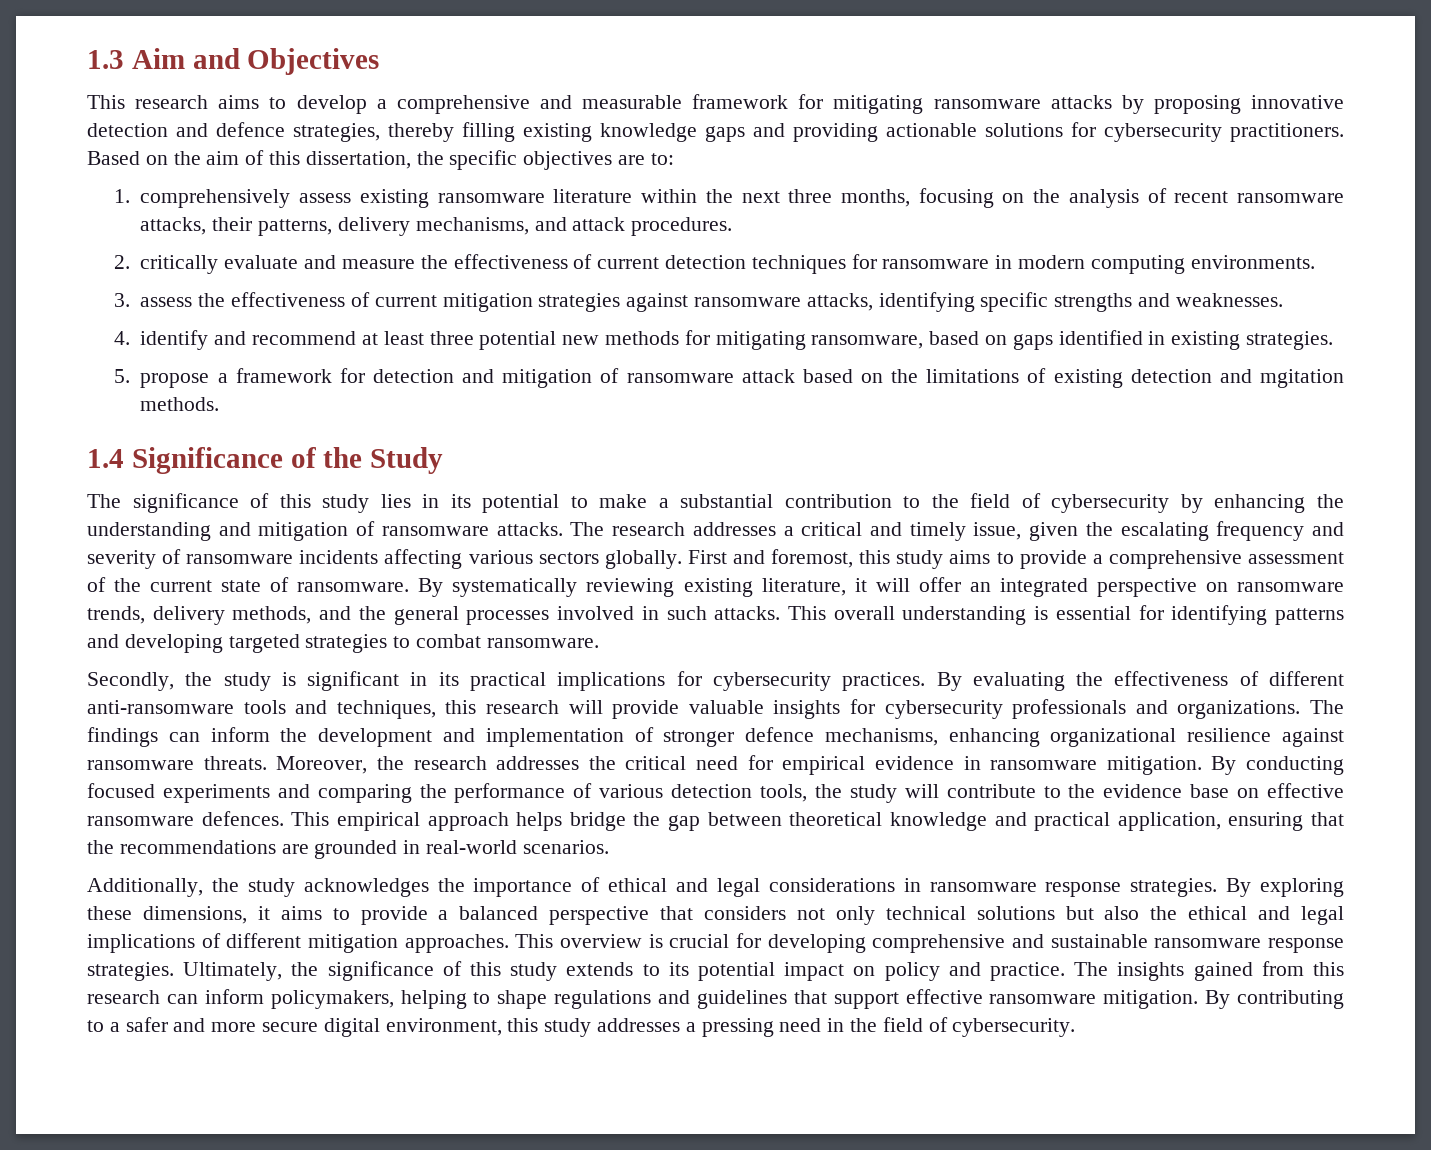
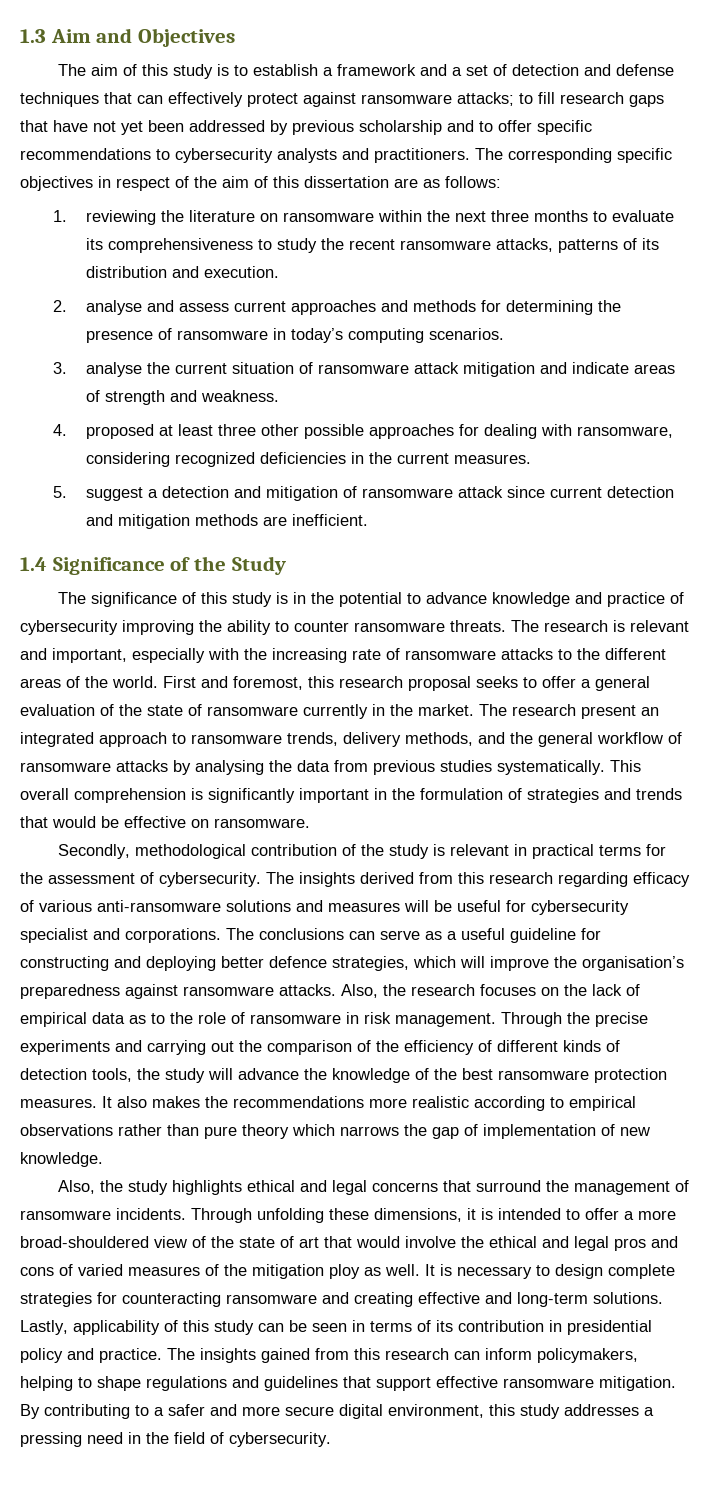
[87,94,1344,114] [87,122,1344,142] [87,150,674,170] [113,188,1344,208] [140,217,733,236] [113,254,1315,274] [113,292,1283,312] [113,330,1333,350] [113,368,365,388] This research aims to develop a comprehensive and measurable framework for mitigating ransomware attacks by proposing innovative detection and defence strategies, thereby filling existing knowledge gaps and providing actionable solutions for cybersecurity practitioners. Based on the aim of this dissertation, the specific objectives are to: // 1. comprehensively assess existing ransomware literature within the next three months, focusing on the analysis of recent ransomware attacks, their patterns, delivery mechanisms, and attack procedures. // 2. critically evaluate and measure the effectiveness of current detection techniques for ransomware in modern computing environments. // 3. assess the effectiveness of current mitigation strategies against ransomware attacks, identifying specific strengths and weaknesses. // 4. identify and recommend at least three potential new methods for mitigating ransomware, based on gaps identified in existing strategies. // 5. propose a framework for -> [58,64,675,79] [20,92,664,107] [20,120,592,135] [20,148,672,163] [20,176,501,191] [52,210,674,225] [85,238,659,253] [85,266,279,278] [52,300,621,315] [85,328,504,343] [52,362,675,377] [85,390,279,405] [52,424,673,439] [85,452,531,467] [52,486,158,501] The aim of this study is to establish a framework and a set of detection and defense techniques that can effectively protect against ransomware attacks; to fill research gaps that have not yet been addressed by previous scholarship and to offer specific recommendations to cybersecurity analysts and practitioners. The corresponding specific objectives in respect of the aim of this dissertation are as follows: // 1. reviewing the literature on ransomware within the next three months to evaluate its comprehensiveness to study the recent ransomware attacks, patterns of its distribution and execution. // 2. analyse and assess current approaches and methods for determining the presence of ransomware in today’s computing scenarios. // 3. analyse the current situation of ransomware attack mitigation and indicate areas of strength and weakness. // 4. proposed at least three other possible approaches for dealing with ransomware, considering recognized deficiencies in the current measures. // 5. suggest a
[802,368,1344,388] [140,397,220,411] based on the limitations of existing detection and mgitation methods. -> [506,486,674,498] [85,514,368,529] since current detection and mitigation methods are inefficient.
[380,493,1345,513] [87,521,1344,541] [87,549,1344,569] [87,577,1228,597] lies in its potential to make a substantial contribution to the field of cybersecurity by enhancing the understanding and mitigation of ransomware attacks. The research addresses a critical and timely issue, given the escalating frequency and severity of ransomware incidents affecting various sectors globally. First and foremost, this study aims to provide a comprehensive assessment of the current state of ransomware. By systematically reviewing existing literature, it will offer an integrated perspective on -> [276,592,685,607] [20,620,689,635] [20,648,666,663] [20,676,650,691] [20,704,659,719] [20,732,186,747] is in the potential to advance knowledge and practice of cybersecurity improving the ability to counter ransomware threats. The research is relevant and important, especially with the increasing rate of ransomware attacks to the different areas of the world. First and foremost, this research proposal seeks to offer a general evaluation of the state of ransomware currently in the market. The research present an integrated approach to
[466,605,1344,625] [87,634,599,653] [87,671,1344,691] [87,699,1344,719] [87,727,1344,747] [87,755,1344,775] [87,783,664,803] processes involved in such attacks. This overall understanding is essential for identifying patterns and developing targeted strategies to combat ransomware. // Secondly, the study is significant in its practical implications for cybersecurity practices. By evaluating the effectiveness of different anti-ransomware tools and techniques, this research will provide valuable insights for cybersecurity professionals and organizations. The findings can inform the development and implementation of stronger defence mechanisms, enhancing organizational resilience against ransomware threats. Moreover, the research addresses the critical need for empirical evidence in ransomware mitigation. By conducting focused experiments and comparing the performance of various -> [597,732,682,744] [20,760,641,775] [20,788,682,803] [20,816,310,828] [58,844,667,859] [20,872,690,887] [20,900,629,915] [20,928,601,943] [20,956,684,971] [20,984,640,999] [20,1012,648,1027] [20,1040,620,1055] workflow of ransomware attacks by analysing the data from previous studies systematically. This overall comprehension is significantly important in the formulation of strategies and trends that would be effective on ransomware. // Secondly, methodological contribution of the study is relevant in practical terms for the assessment of cybersecurity. The insights derived from this research regarding efficacy of various anti-ransomware solutions and measures will be useful for cybersecurity specialist and corporations. The conclusions can serve as a useful guideline for constructing and deploying better defence strategies, which will improve the organisation’s preparedness against ransomware attacks. Also, the research focuses on the lack of empirical data as to the role of ransomware in risk management. Through the precise experiments and carrying out the comparison of the efficiency of different kinds of
[946,783,1344,798] [87,811,1344,831] [87,840,609,859] [87,877,1344,897] [87,906,1344,925] [87,933,1344,953] [87,961,876,981] contribute to the evidence base on effective ransomware defences. This empirical approach helps bridge the gap between theoretical knowledge and practical application, ensuring that the recommendations are grounded in real-world scenarios. // Additionally, the study acknowledges the importance of ethical and legal considerations in ransomware response strategies. By exploring these dimensions, it aims to provide a balanced perspective that considers not only technical solutions but also the ethical and legal implications of different mitigation approaches. This overview is crucial for developing comprehensive and sustainable ransomware response strategies. Ultimately, the significance of this study extends to its potential impact on -> [238,1068,667,1083] [20,1096,636,1111] [20,1124,650,1139] [20,1152,103,1167] [58,1180,690,1195] [20,1208,676,1223] [20,1236,678,1251] [20,1264,675,1279] [20,1292,663,1307] [20,1320,652,1335] advance the knowledge of the best ransomware protection measures. It also makes the recommendations more realistic according to empirical observations rather than pure theory which narrows the gap of implementation of new knowledge. // Also, the study highlights ethical and legal concerns that surround the management of ransomware incidents. Through unfolding these dimensions, it is intended to offer a more broad-shouldered view of the state of art that would involve the ethical and legal pros and cons of varied measures of the mitigation ploy as well. It is necessary to design complete strategies for counteracting ransomware and creating effective and long-term solutions. Lastly, applicability of this study can be seen in terms of its contribution in presidential

